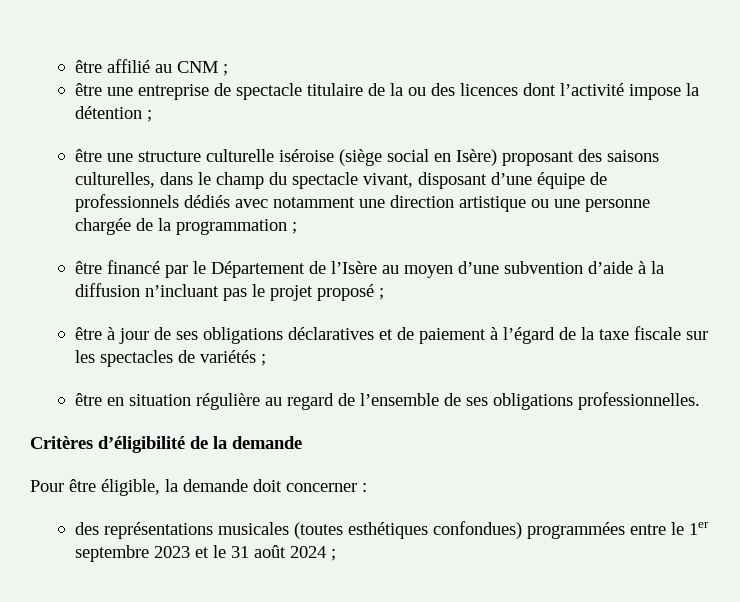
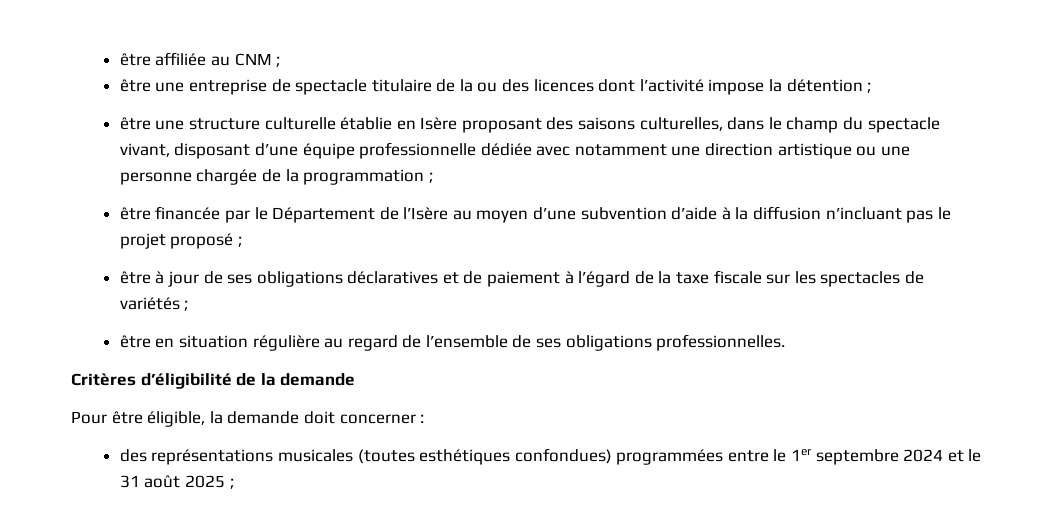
[75,59,151,73] être affilié -> [119,52,207,66] être affiliée
[279,149,498,166] iséroise (siège social en Isère) -> [340,117,458,130] établie en Isère
[590,172,608,185] [75,194,231,212] de professionnels dédiés -> [359,142,532,159] professionnelle dédiée
[107,260,161,274] financé -> [155,206,221,220] financée
[154,546,191,558] 2023 -> [903,449,944,462] 2024
[290,546,327,558] 2024 -> [184,475,225,488] 2025

